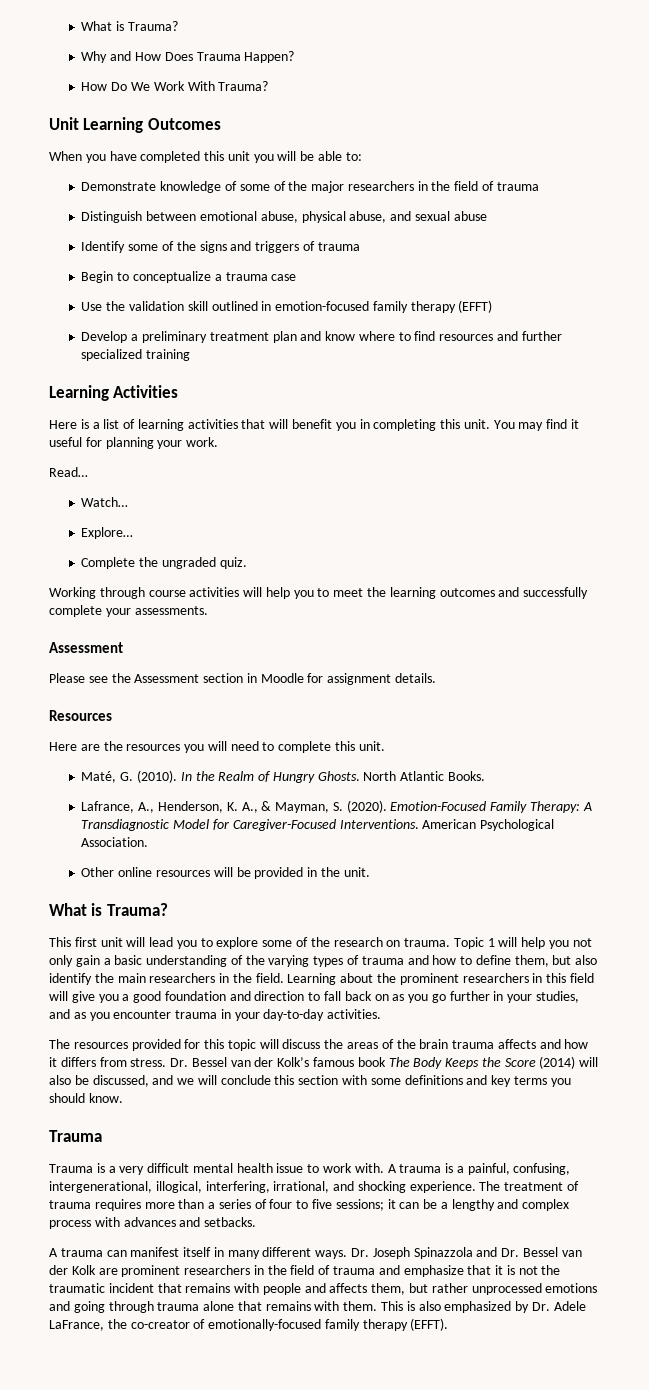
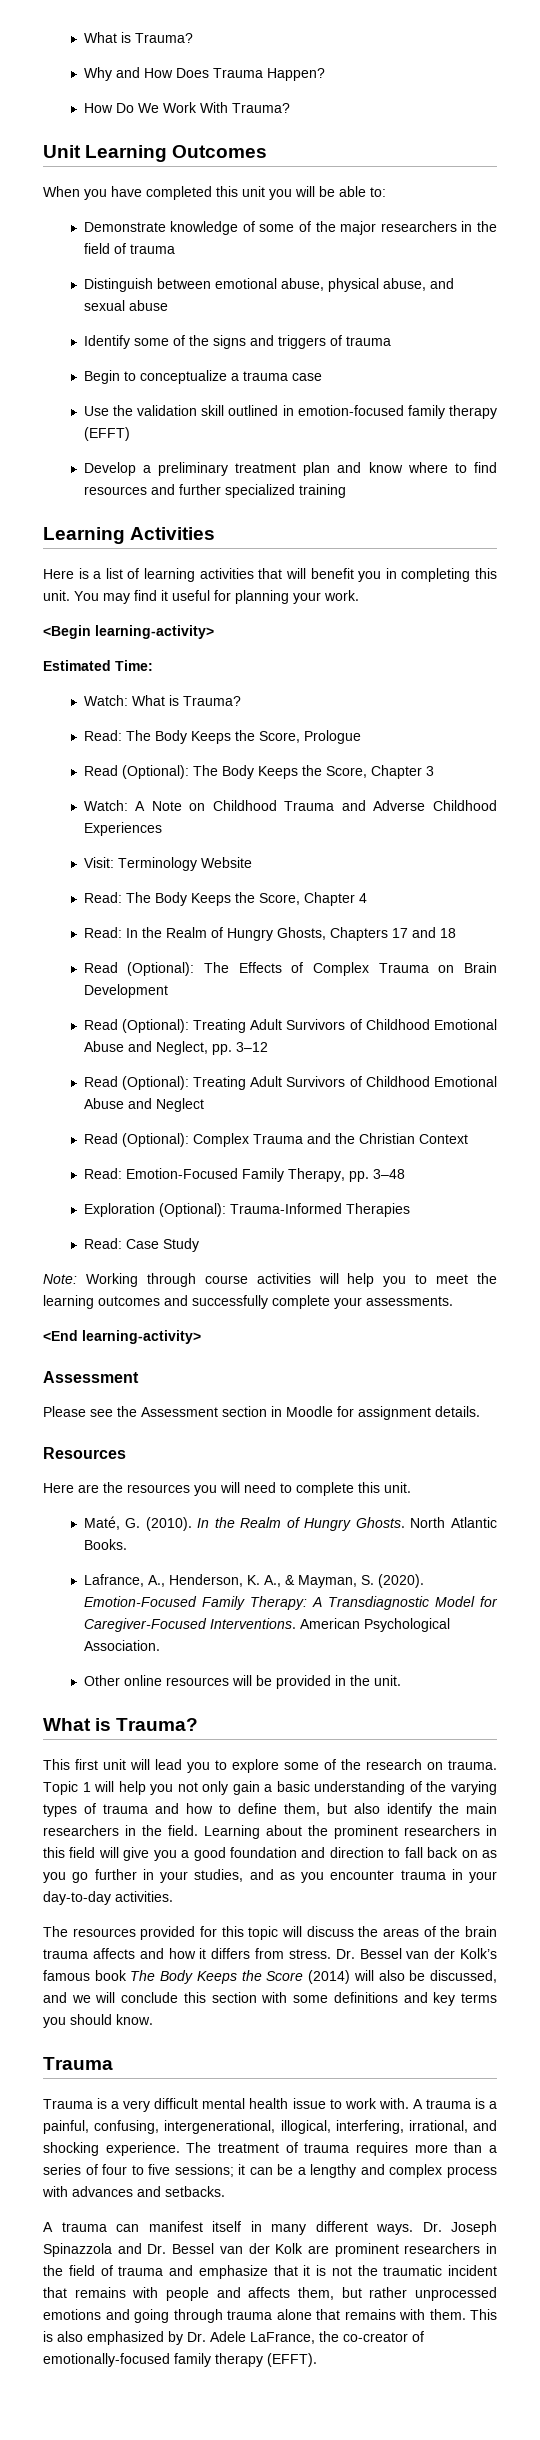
[49,467,88,477] [81,497,129,507] [81,527,134,539] [81,557,247,569] Read… // Watch… // Explore… // Complete the ungraded quiz. // -> [43,625,214,639] [43,660,153,671] [83,695,241,706] [83,730,361,744] [83,765,434,779] [83,800,497,811] [83,822,162,836] [83,857,252,871] [83,892,367,906] [83,927,456,941] [83,962,497,976] [83,984,168,998] [83,1019,497,1033] [83,1041,268,1055] [83,1076,497,1090] [83,1098,204,1112] [83,1133,468,1147] [83,1168,405,1182] [83,1203,410,1217] [83,1238,199,1252] [43,1274,77,1284] <Begin learning-activity> // Estimated Time: // Watch: What is Trauma? // Read: The Body Keeps the Score, Prologue // Read (Optional): The Body Keeps the Score, Chapter 3 // Watch: A Note on Childhood Trauma and Adverse Childhood Experiences // Visit: Terminology Website // Read: The Body Keeps the Score, Chapter 4 // Read: In the Realm of Hungry Ghosts, Chapters 17 and 18 // Read (Optional): The Effects of Complex Trauma on Brain Development // Read (Optional): Treating Adult Survivors of Childhood Emotional Abuse and Neglect, pp. 3–12 // Read (Optional): Treating Adult Survivors of Childhood Emotional Abuse and Neglect // Read (Optional): Complex Trauma and the Christian Context // Read: Emotion-Focused Family Therapy, pp. 3–48 // Exploration (Optional): Trauma-Informed Therapies // Read: Case Study // Note:
(208, 610) none -> [43,1330,201,1344] // <End learning-activity>

